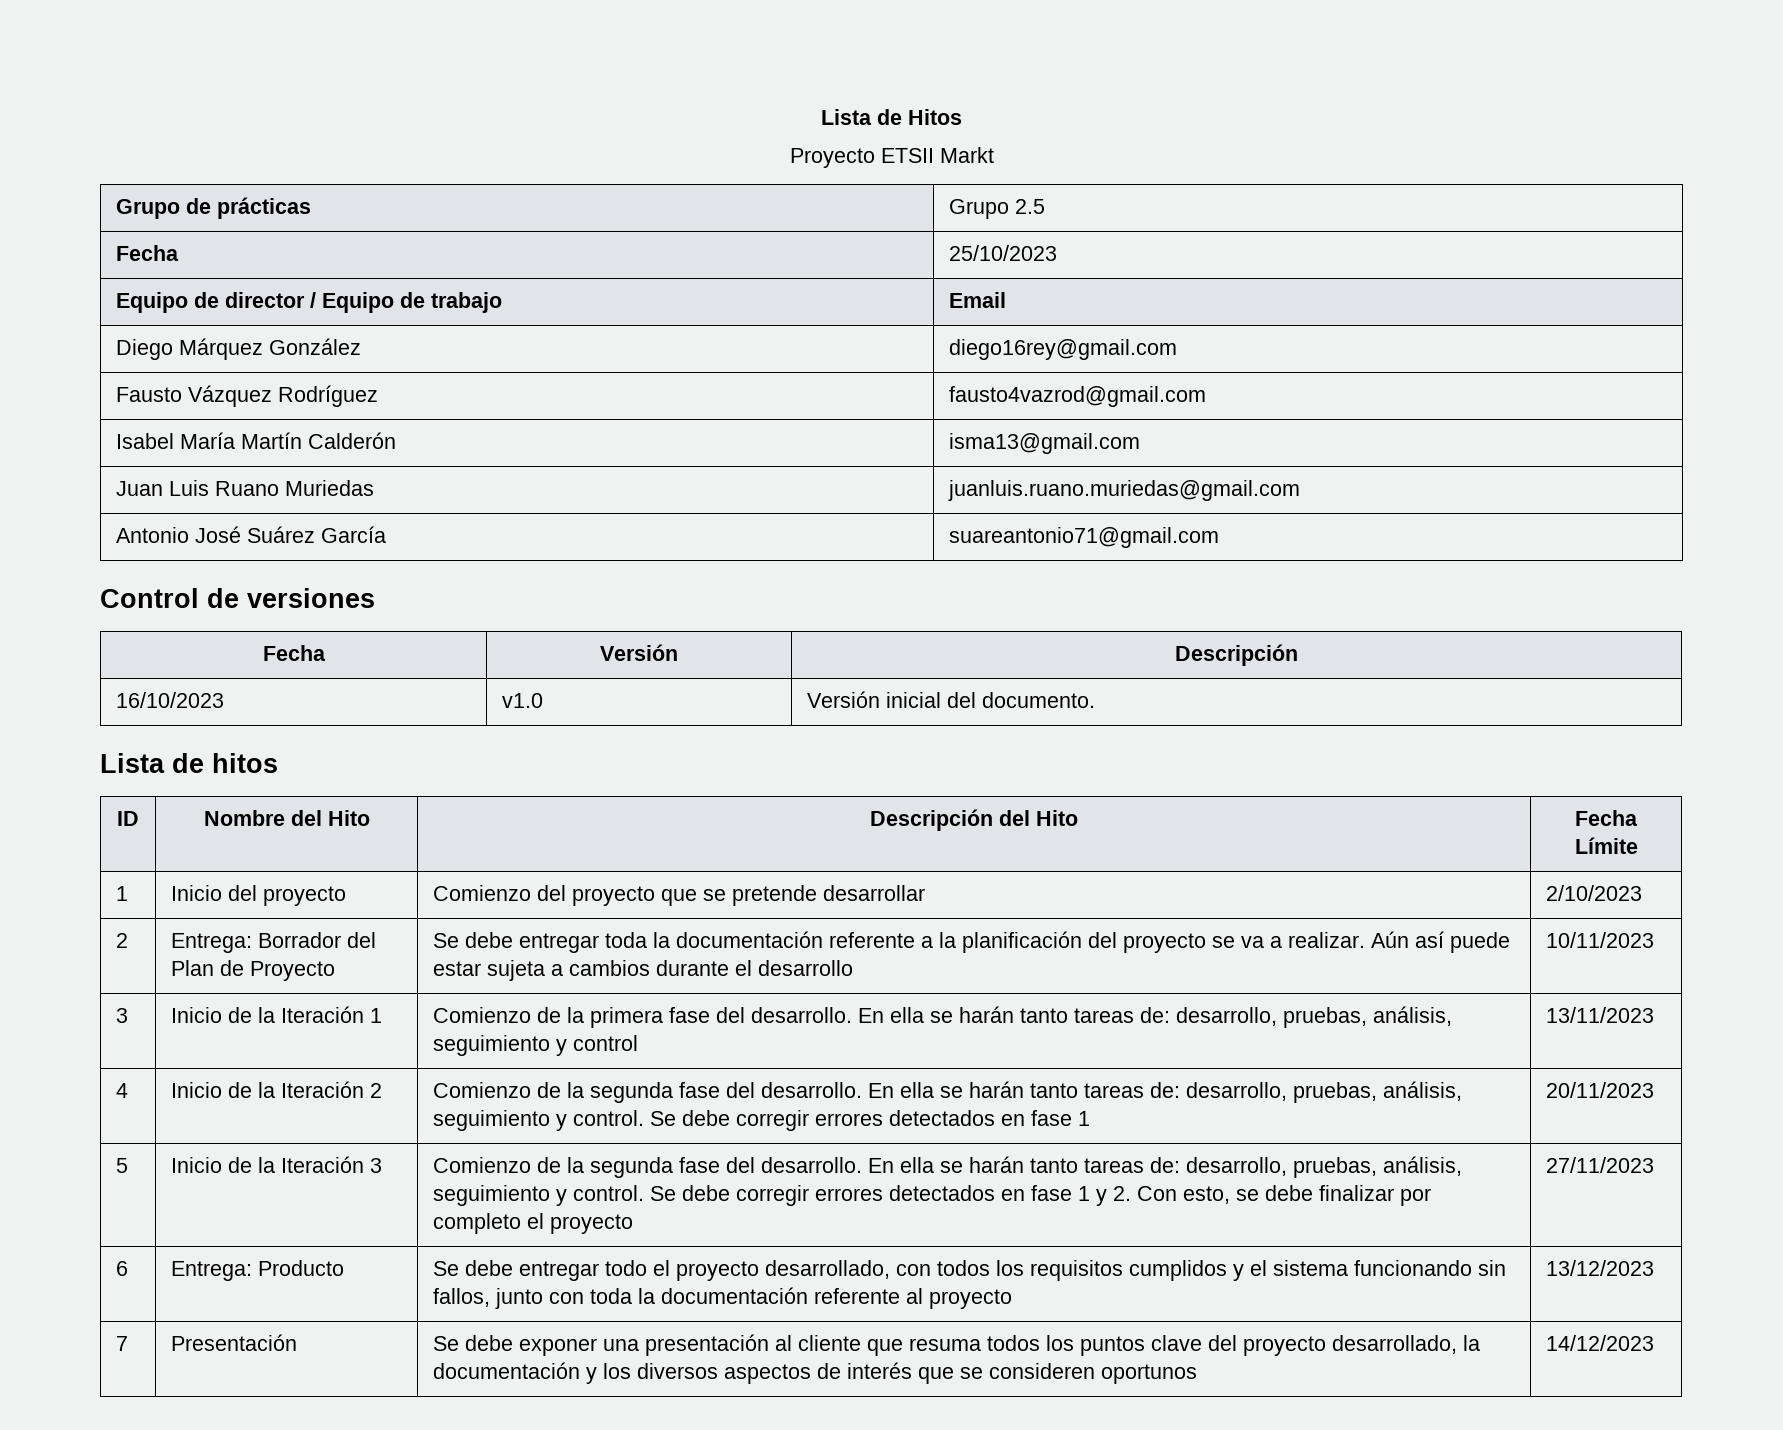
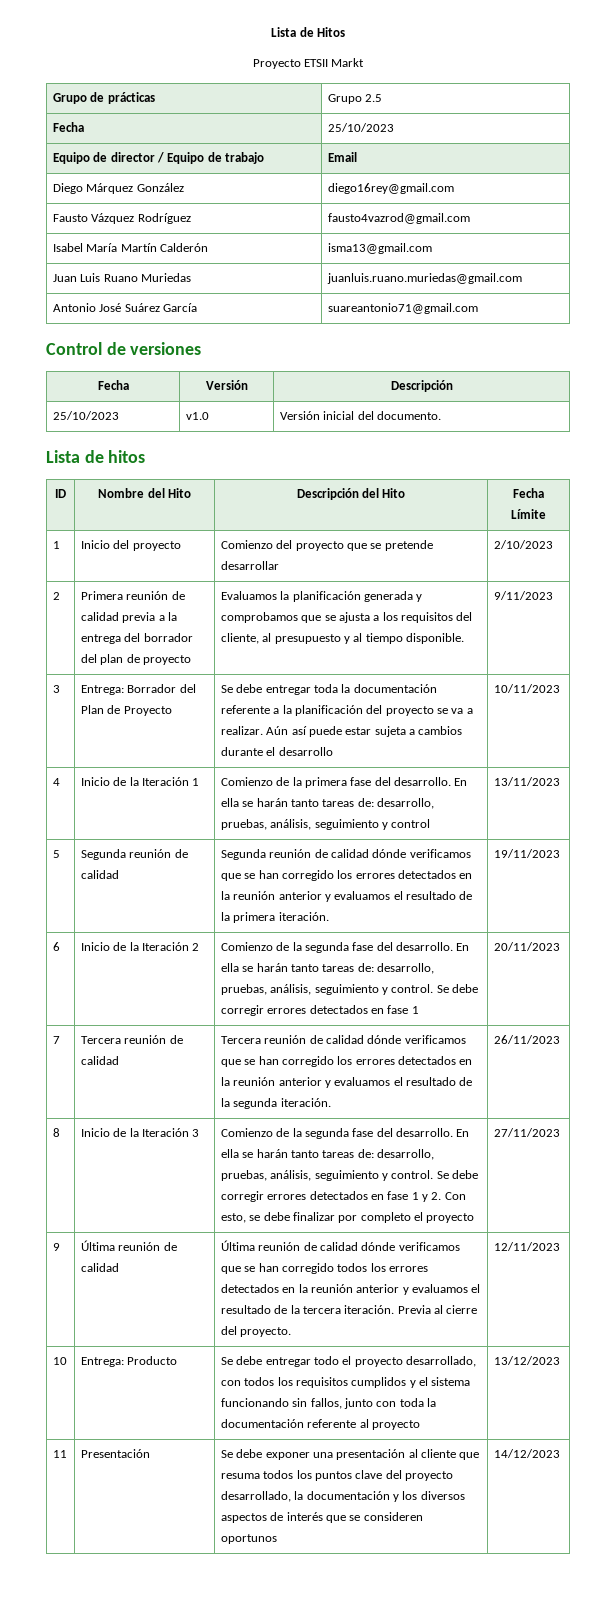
[116,692,225,708] 16/10/2023 -> [52,411,119,420] 25/10/2023
(129, 940) none -> [80,591,185,600] [80,612,177,623] [80,633,193,644] [80,654,191,665] [220,591,423,602] [220,612,473,623] [220,633,465,644] [493,591,553,600] [52,685,60,693] | Primera reunión de calidad previa a la entrega del borrador del plan de proyecto | Evaluamos la planificación generada y comprobamos que se ajusta a los requisitos del cliente, al presupuesto y al tiempo disponible. | 9/11/2023 // 3
[116,1008,129,1023] 3 -> [52,778,60,786] 4
[116,1083,129,1098] 4 -> [52,850,60,858] [80,849,188,860] [80,870,119,879] [220,849,471,860] [220,870,473,881] [220,891,473,902] [220,912,329,923] [493,849,560,858] [52,942,60,951] 5 | Segunda reunión de calidad | Segunda reunión de calidad dónde verificamos que se han corregido los errores detectados en la reunión anterior y evaluamos el resultado de la primera iteración. | 19/11/2023 // 6
[116,1158,129,1173] 5 -> [52,1036,60,1044] [80,1035,183,1044] [80,1056,119,1065] [220,1035,466,1044] [220,1056,473,1067] [220,1077,473,1088] [220,1098,331,1109] [493,1035,560,1044] [52,1128,60,1137] 7 | Tercera reunión de calidad | Tercera reunión de calidad dónde verificamos que se han corregido los errores detectados en la reunión anterior y evaluamos el resultado de la segunda iteración. | 26/11/2023 // 8
[116,1261,129,1276] 6 -> [52,1243,60,1251] [80,1240,177,1251] [80,1263,119,1272] [220,1240,460,1251] [220,1263,429,1274] [220,1284,481,1295] [220,1305,478,1314] [220,1326,292,1337] [493,1242,560,1251] [52,1357,67,1365] 9 | Última reunión de calidad | Última reunión de calidad dónde verificamos que se han corregido todos los errores detectados en la reunión anterior y evaluamos el resultado de la tercera iteración. Previa al cierre del proyecto. | 12/11/2023 // 10
[116,1336,129,1351] 7 -> [52,1450,67,1458] 11

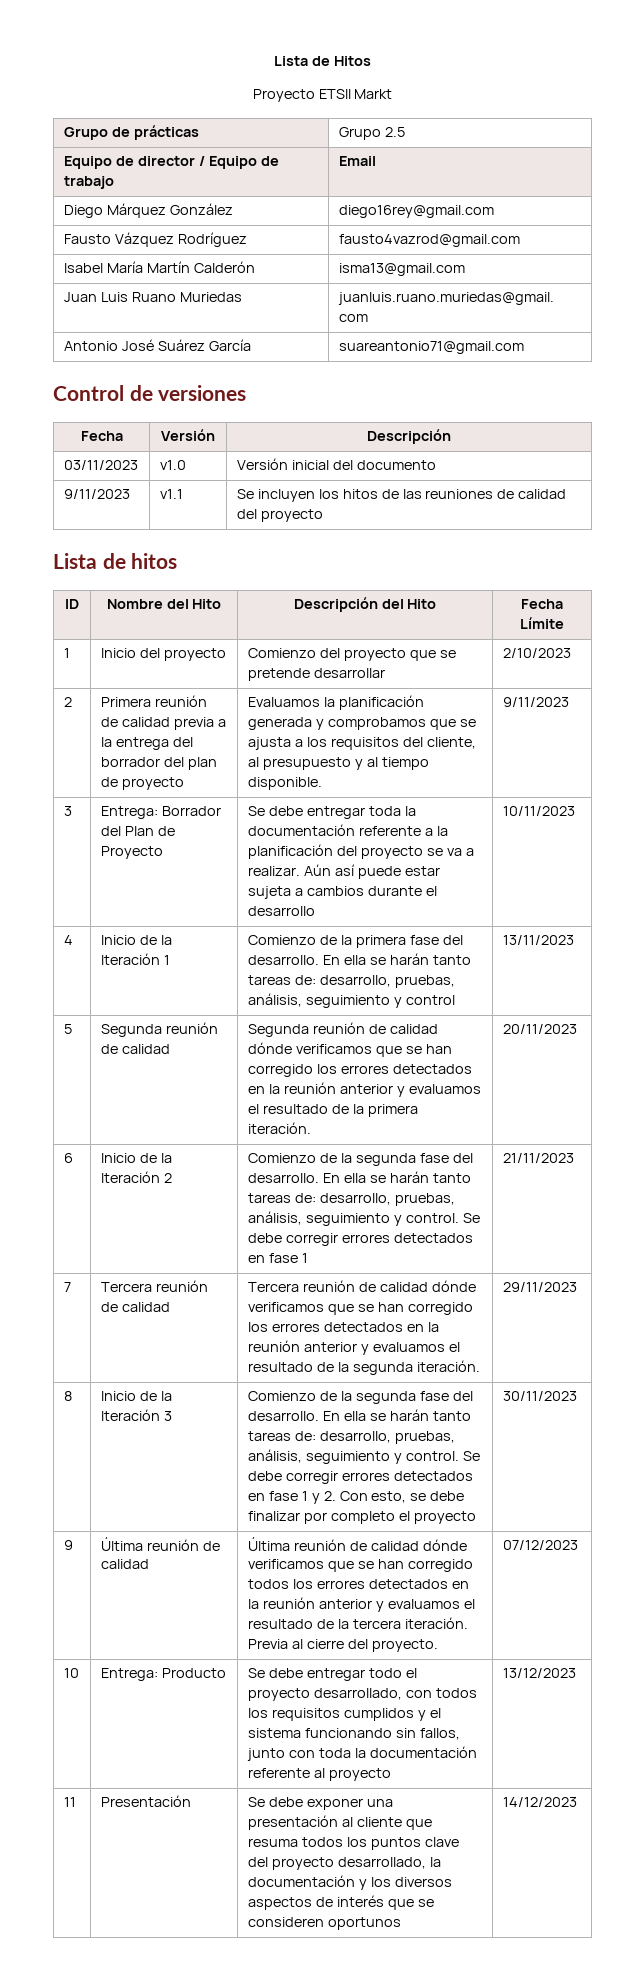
[52,122,84,132] [327,123,394,132] // Fecha | 25/10/2023 -> (405, 132) none
[52,411,119,420] 25/10/2023 -> [63,460,138,470] 03/11/2023
[376,411,441,420] documento. -> [356,460,436,470] [63,489,130,499] [159,489,183,499] [236,489,567,502] [236,509,323,522] documento // 9/11/2023 | v1.1 | Se incluyen los hitos de las reuniones de calidad del proyecto
[493,849,560,858] 19/11/2023 -> [502,1024,577,1034] 20/11/2023
[493,942,560,951] 20/11/2023 -> [502,1153,574,1163] 21/11/2023
[493,1035,560,1044] 26/11/2023 -> [502,1282,577,1292] 29/11/2023
[493,1128,560,1137] 27/11/2023 -> [502,1391,577,1401] 30/11/2023
[493,1242,560,1251] 12/11/2023 -> [502,1540,578,1550] 07/12/2023

